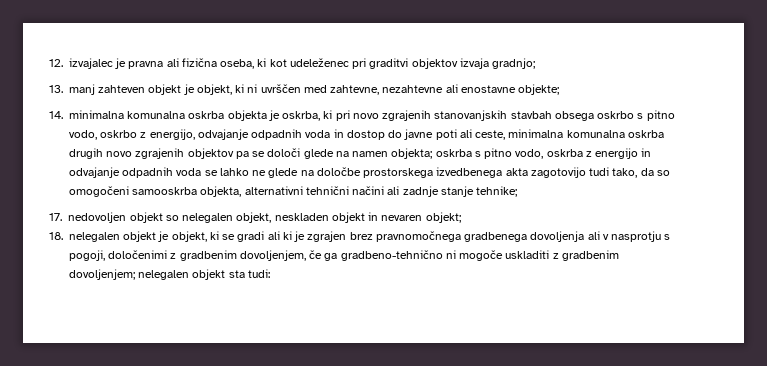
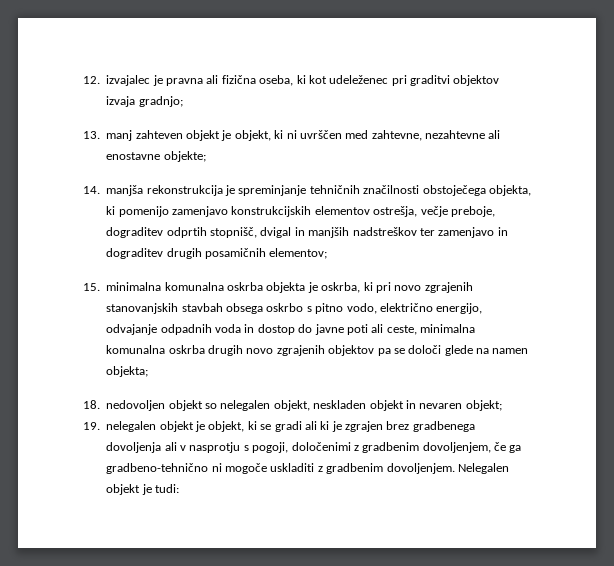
(63, 115) none -> [106,185,531,196] [106,206,495,217] [106,227,508,238] [106,248,328,259] [83,283,100,291] manjša rekonstrukcija je spreminjanje tehničnih značilnosti obstoječega objekta, ki pomenijo zamenjavo konstrukcijskih elementov ostrešja, večje preboje, dograditev odprtih stopnišč, dvigal in manjših nadstreškov ter zamenjavo in dograditev drugih posamičnih elementov; // 15.
[100,130,147,138] oskrbo z -> [379,303,433,312] električno
[435,148,652,159] [69,167,670,178] [69,186,518,197] [49,213,62,221] oskrba s pitno vodo, oskrba z energijo in odvajanje odpadnih voda se lahko ne glede na določbe prostorskega izvedbenega akta zagotovijo tudi tako, da so omogočeni samooskrba objekta, alternativni tehnični načini ali zadnje stanje tehnike; // 17. -> [83,400,100,409] // 18.
[49,232,63,240] 18. -> [83,422,100,430] 19.
[375,231,461,242] pravnomočnega -> (410, 425) none
[69,269,245,280] dovoljenjem; nelegalen objekt sta -> [386,463,509,474] [106,484,152,495] dovoljenjem. Nelegalen objekt je

